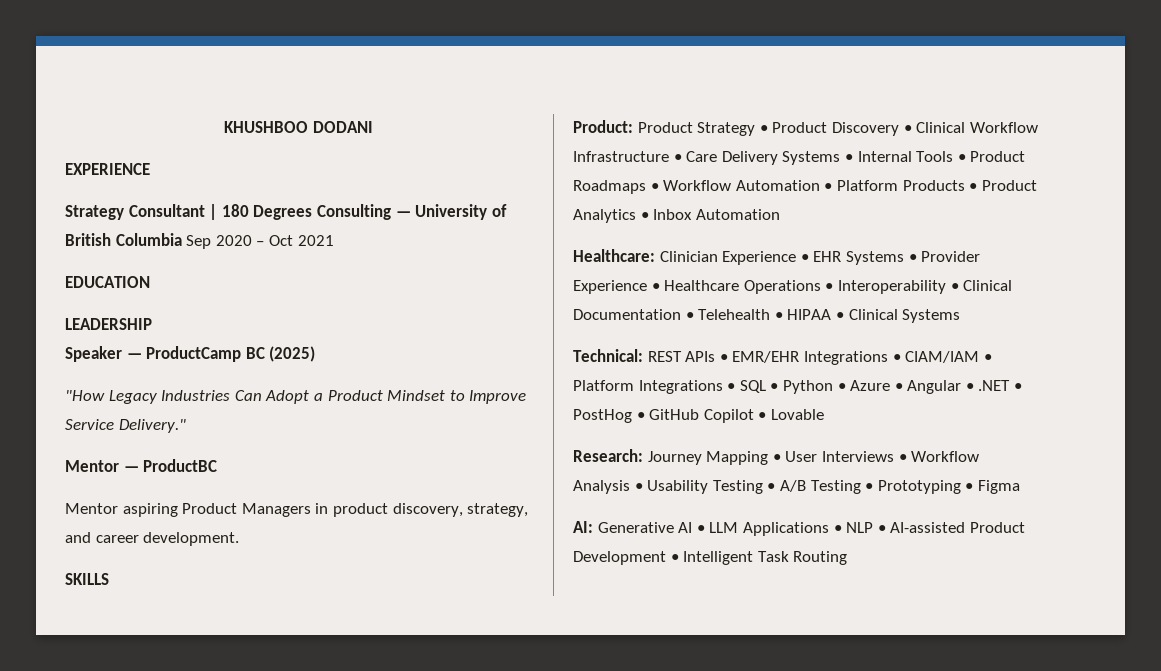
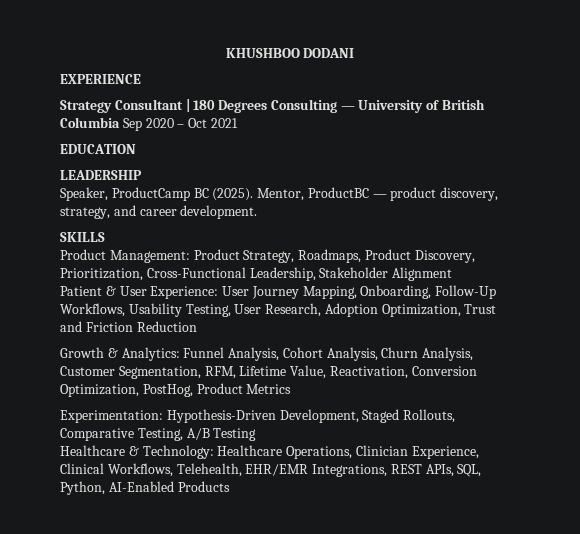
[65,346,316,362] [65,390,527,404] [65,419,186,433] [65,459,218,472] [65,503,329,517] Speaker — ProductCamp BC (2025) // "How Legacy Industries Can Adopt a Product Mindset to Improve Service Delivery." // Mentor — ProductBC // Mentor aspiring Product Managers in -> [60,187,387,201] Speaker, ProductCamp BC (2025). Mentor, ProductBC —
[573,120,1038,136] [573,151,1026,165] [573,180,1037,194] [573,209,780,223] [573,249,981,265] [573,280,1013,294] [573,309,961,323] [573,349,992,365] [573,380,1023,394] [573,409,824,423] [573,449,980,465] [573,480,1020,494] [573,521,1025,536] [573,551,848,565] Product: Product Strategy • Product Discovery • Clinical Workflow Infrastructure • Care Delivery Systems • Internal Tools • Product Roadmaps • Workflow Automation • Platform Products • Product Analytics • Inbox Automation // Healthcare: Clinician Experience • EHR Systems • Provider Experience • Healthcare Operations • Interoperability • Clinical Documentation • Telehealth • HIPAA • Clinical Systems // Technical: REST APIs • EMR/EHR Integrations • CIAM/IAM • Platform Integrations • SQL • Python • Azure • Angular • .NET • PostHog • GitHub Copilot • Lovable // Research: Journey Mapping • User Interviews • Workflow Analysis • Usability Testing • A/B Testing • Prototyping • Figma // AI: Generative AI • LLM Applications • NLP • AI-assisted Product Development • Intelligent Task Routing -> [60,249,475,263] [60,267,453,281] [60,285,497,299] [60,303,497,317] [60,321,197,332] [60,347,474,361] [60,365,477,379] [60,383,292,397] [60,409,456,423] [60,428,257,441] [60,445,479,459] [60,463,482,477] [60,481,230,495] Product Management: Product Strategy, Roadmaps, Product Discovery, Prioritization, Cross-Functional Leadership, Stakeholder Alignment // Patient & User Experience: User Journey Mapping, Onboarding, Follow-Up Workflows, Usability Testing, User Research, Adoption Optimization, Trust and Friction Reduction // Growth & Analytics: Funnel Analysis, Cohort Analysis, Churn Analysis, Customer Segmentation, RFM, Lifetime Value, Reactivation, Conversion Optimization, PostHog, Product Metrics // Experimentation: Hypothesis-Driven Development, Staged Rollouts, Comparative Testing, A/B Testing // Healthcare & Technology: Healthcare Operations, Clinician Experience, Clinical Workflows, Telehealth, EHR/EMR Integrations, REST APIs, SQL, Python, AI-Enabled Products

